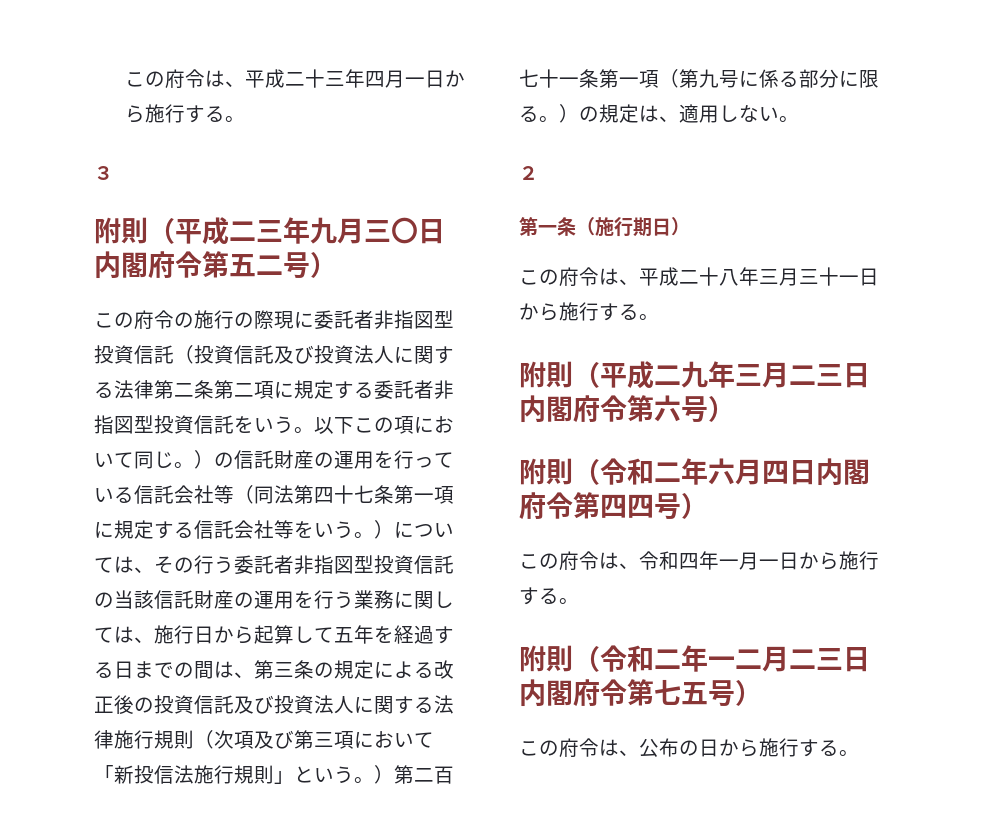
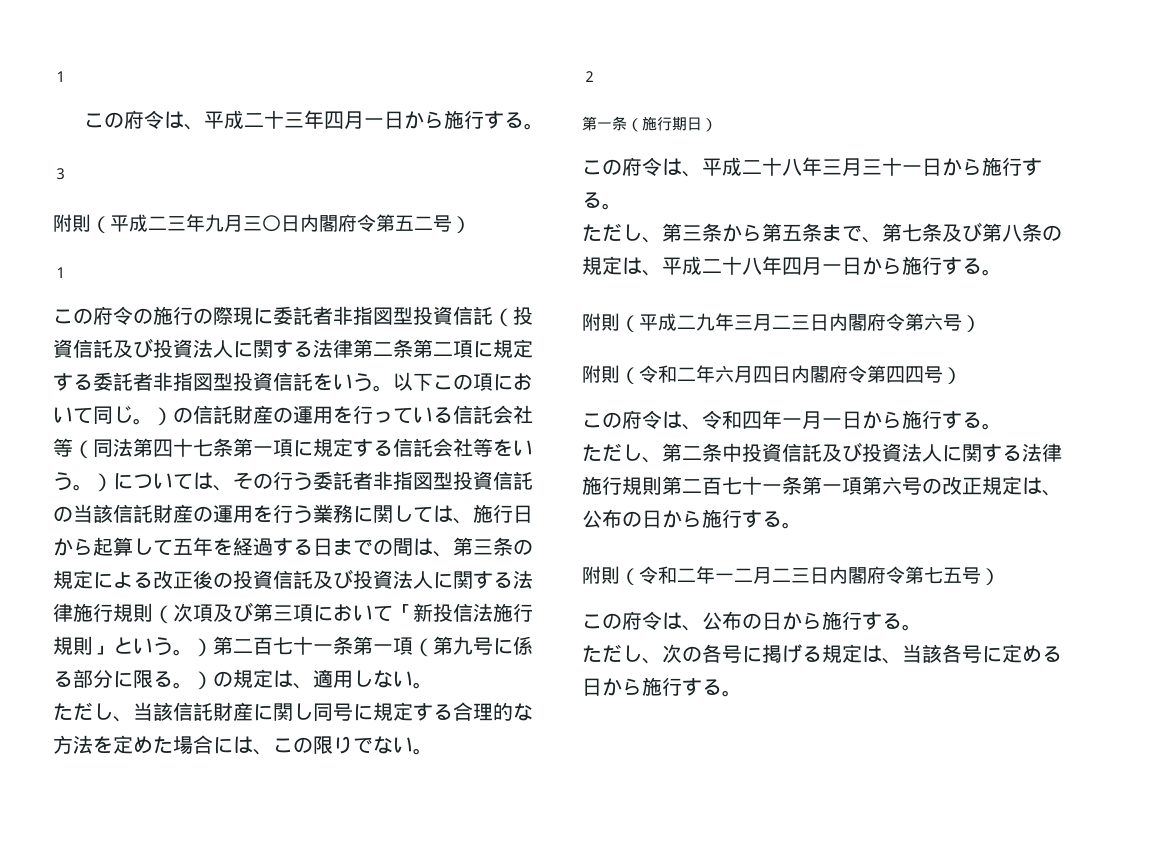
(124, 79) none -> [53,71,68,82] １ //
(337, 265) none -> [53,267,68,278] // １
(799, 119) none -> [53,702,533,722] [53,735,433,755] // ただし、当該信託財産に関し同号に規定する合理的な方法を定めた場合には、この限りでない。
(659, 317) none -> [582,222,1062,243] [582,256,1002,276] // ただし、第三条から第五条まで、第七条及び第八条の規定は、平成二十八年四月一日から施行する。
(579, 601) none -> [582,442,1062,463] [582,476,1062,496] [582,509,802,529] // ただし、第二条中投資信託及び投資法人に関する法律施行規則第二百七十一条第一項第六号の改正規定は、公布の日から施行する。
(859, 753) none -> [582,644,1062,664] [582,677,742,697] // ただし、次の各号に掲げる規定は、当該各号に定める日から施行する。

